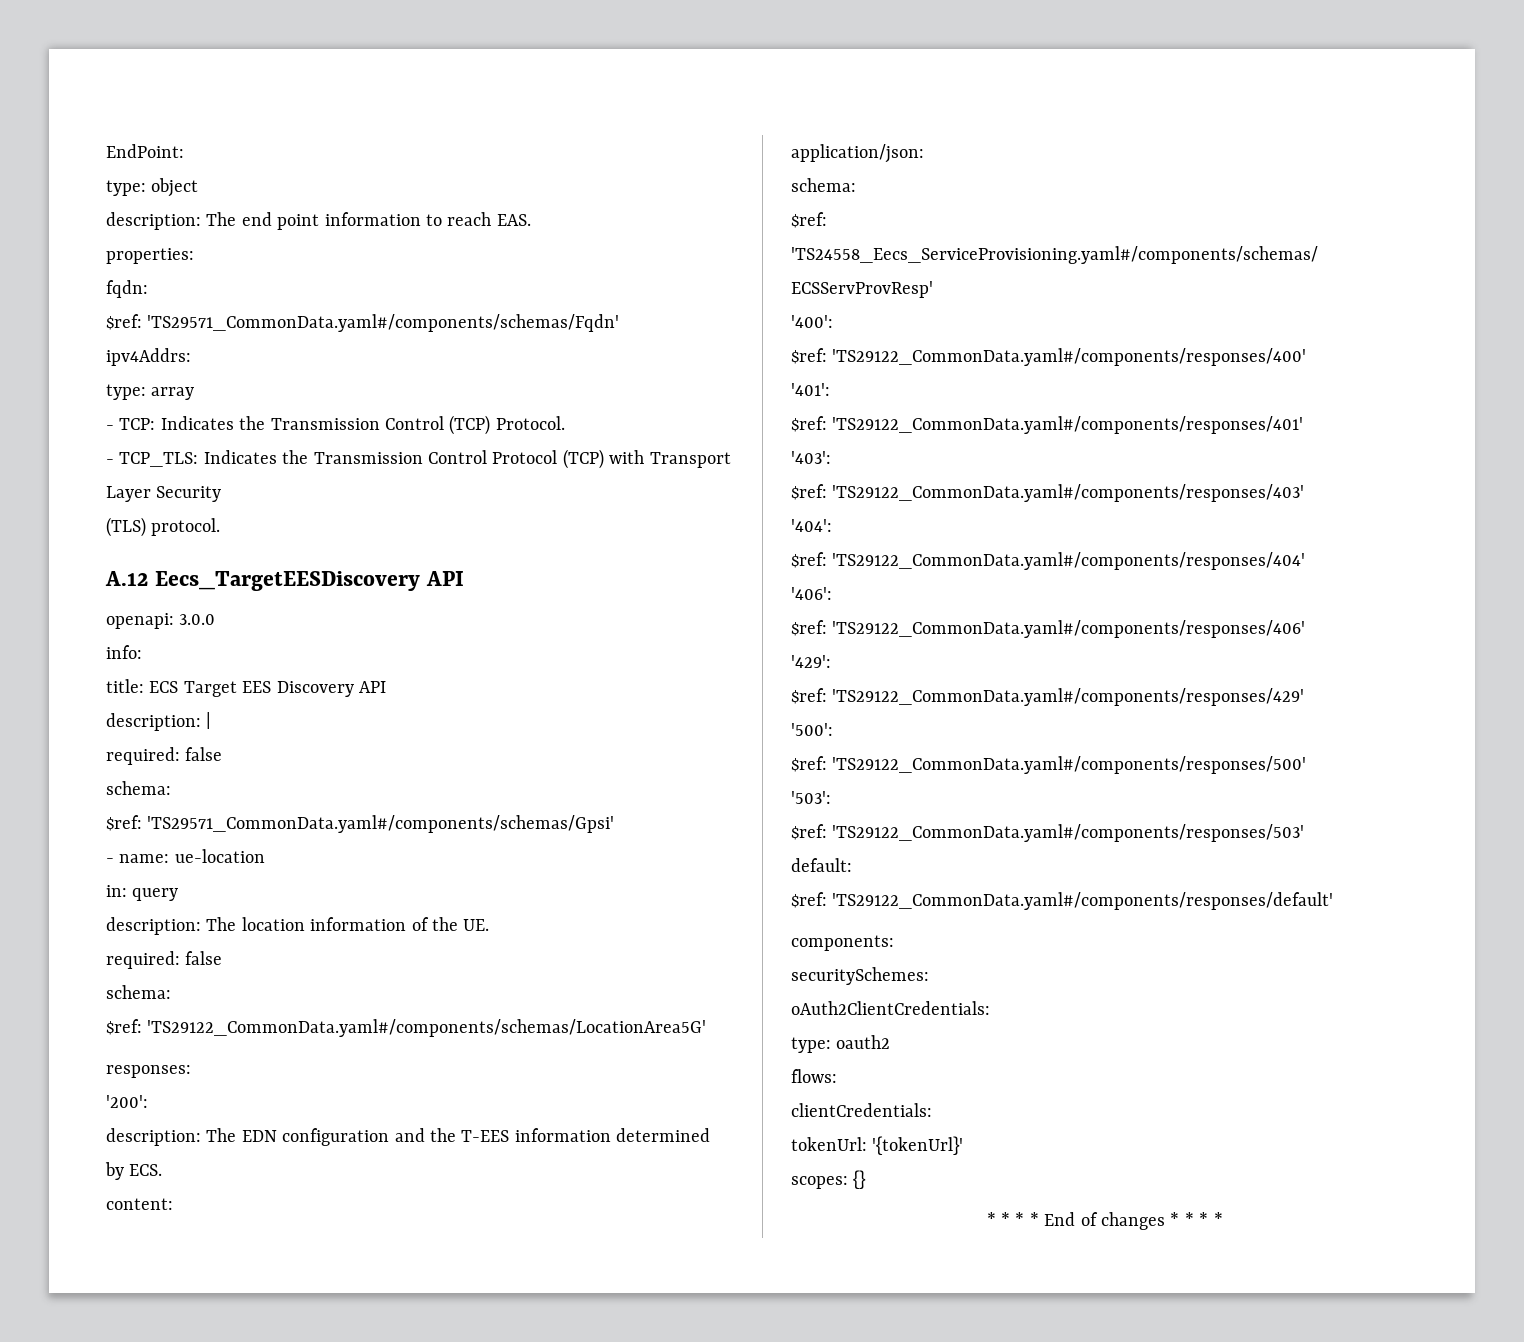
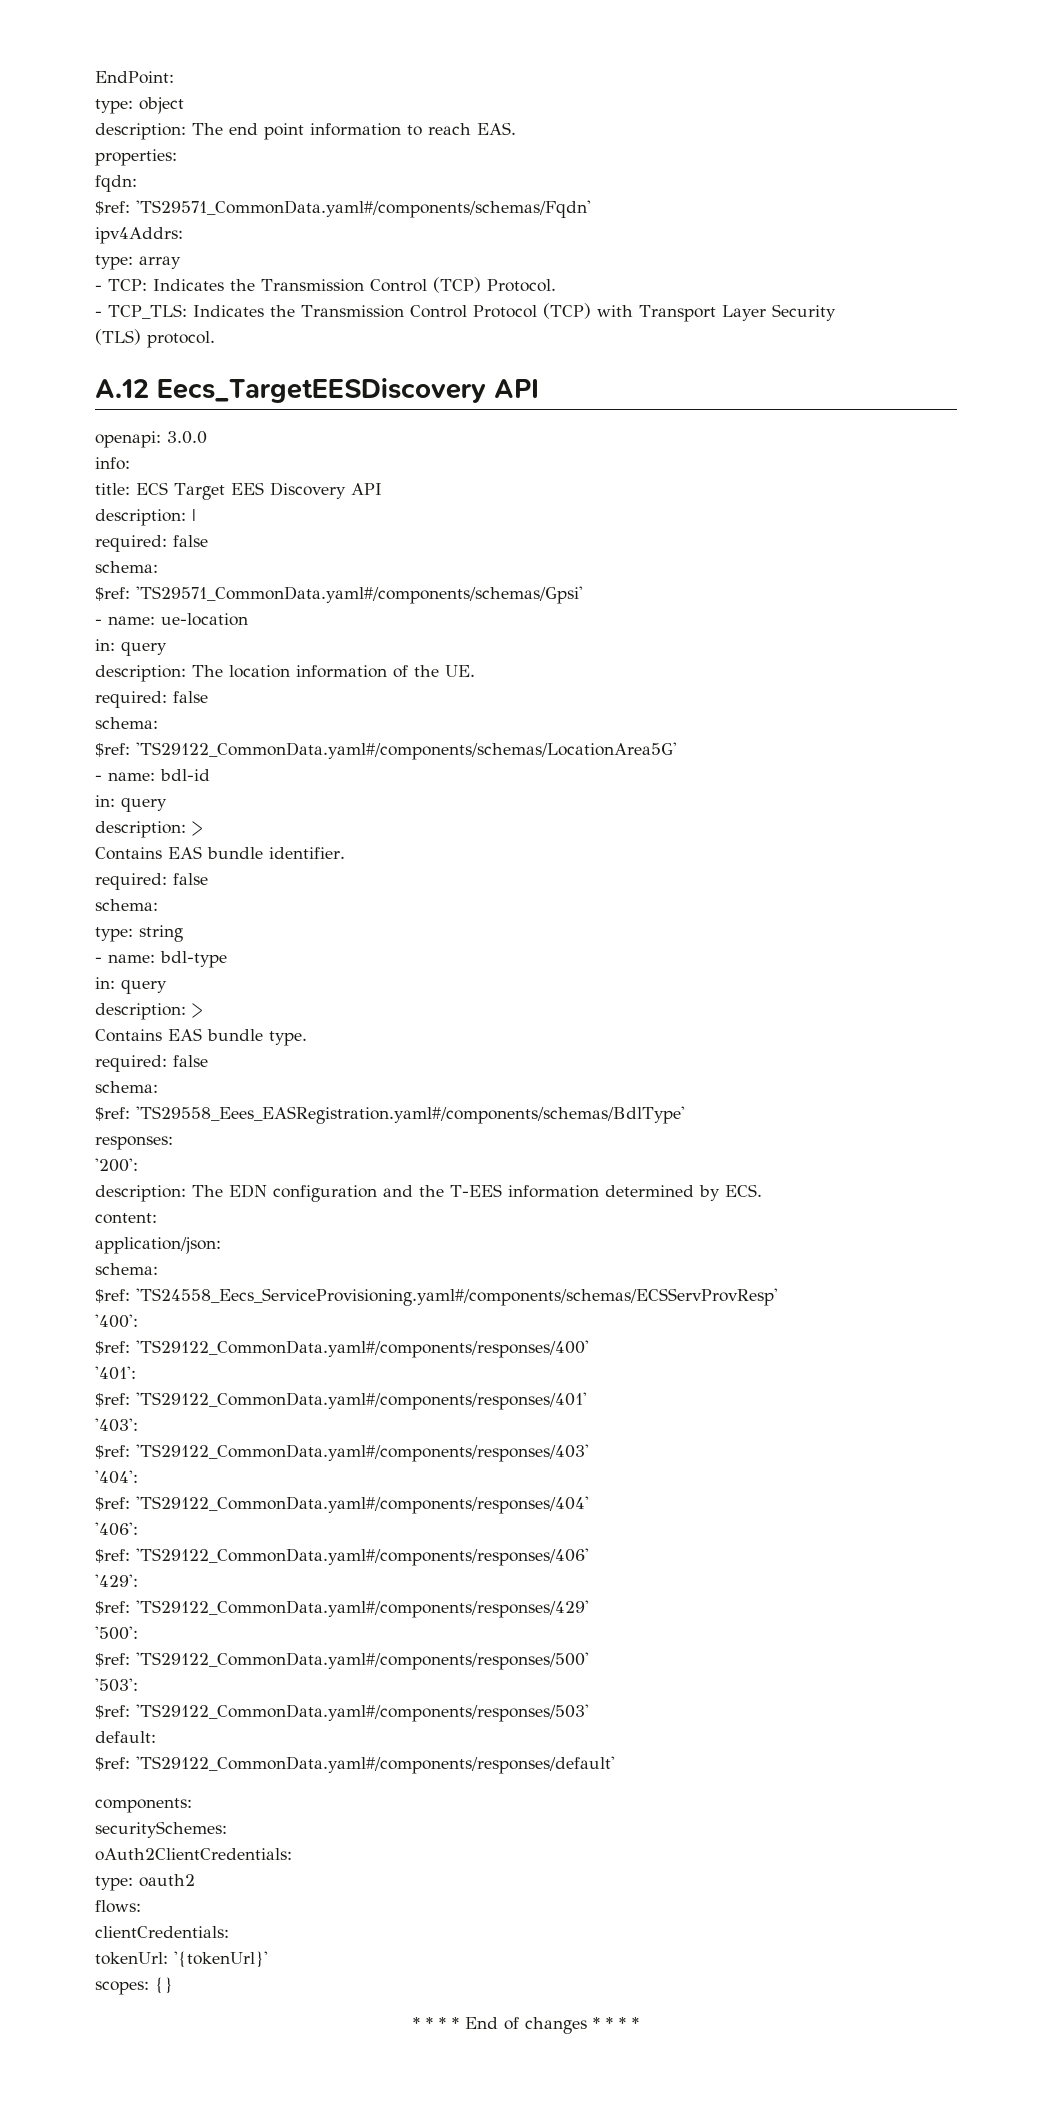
(707, 1028) none -> [95,769,210,781] [95,795,167,812] [95,821,202,838] [95,846,345,860] [95,873,208,890] [95,899,158,911] [95,925,183,942] [95,951,227,968] [95,977,167,994] [95,1003,202,1020] [95,1028,307,1046] [95,1055,208,1072] [95,1081,158,1093] [95,1106,685,1124] // - name: bdl-id // in: query // description: > // Contains EAS bundle identifier. // required: false // schema: // type: string // - name: bdl-type // in: query // description: > // Contains EAS bundle type. // required: false // schema: // $ref: 'TS29558_Eees_EASRegistration.yaml#/components/schemas/BdlType'

